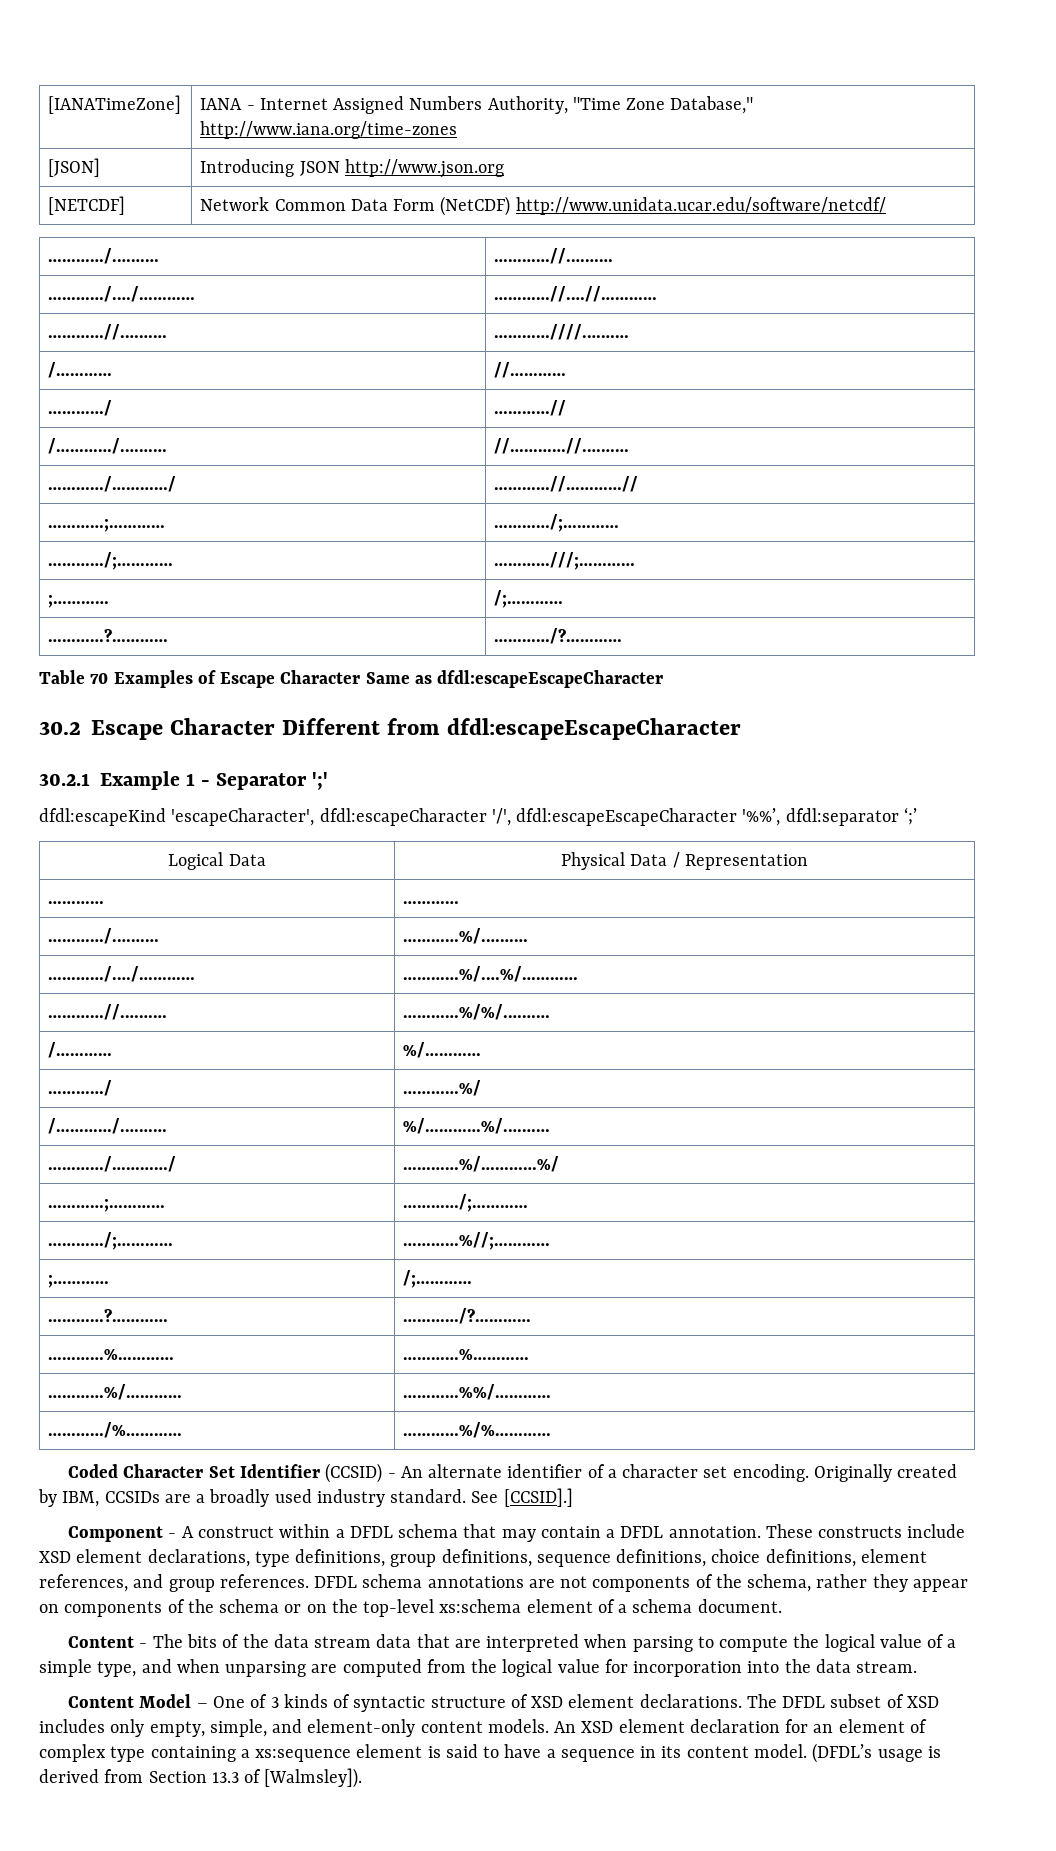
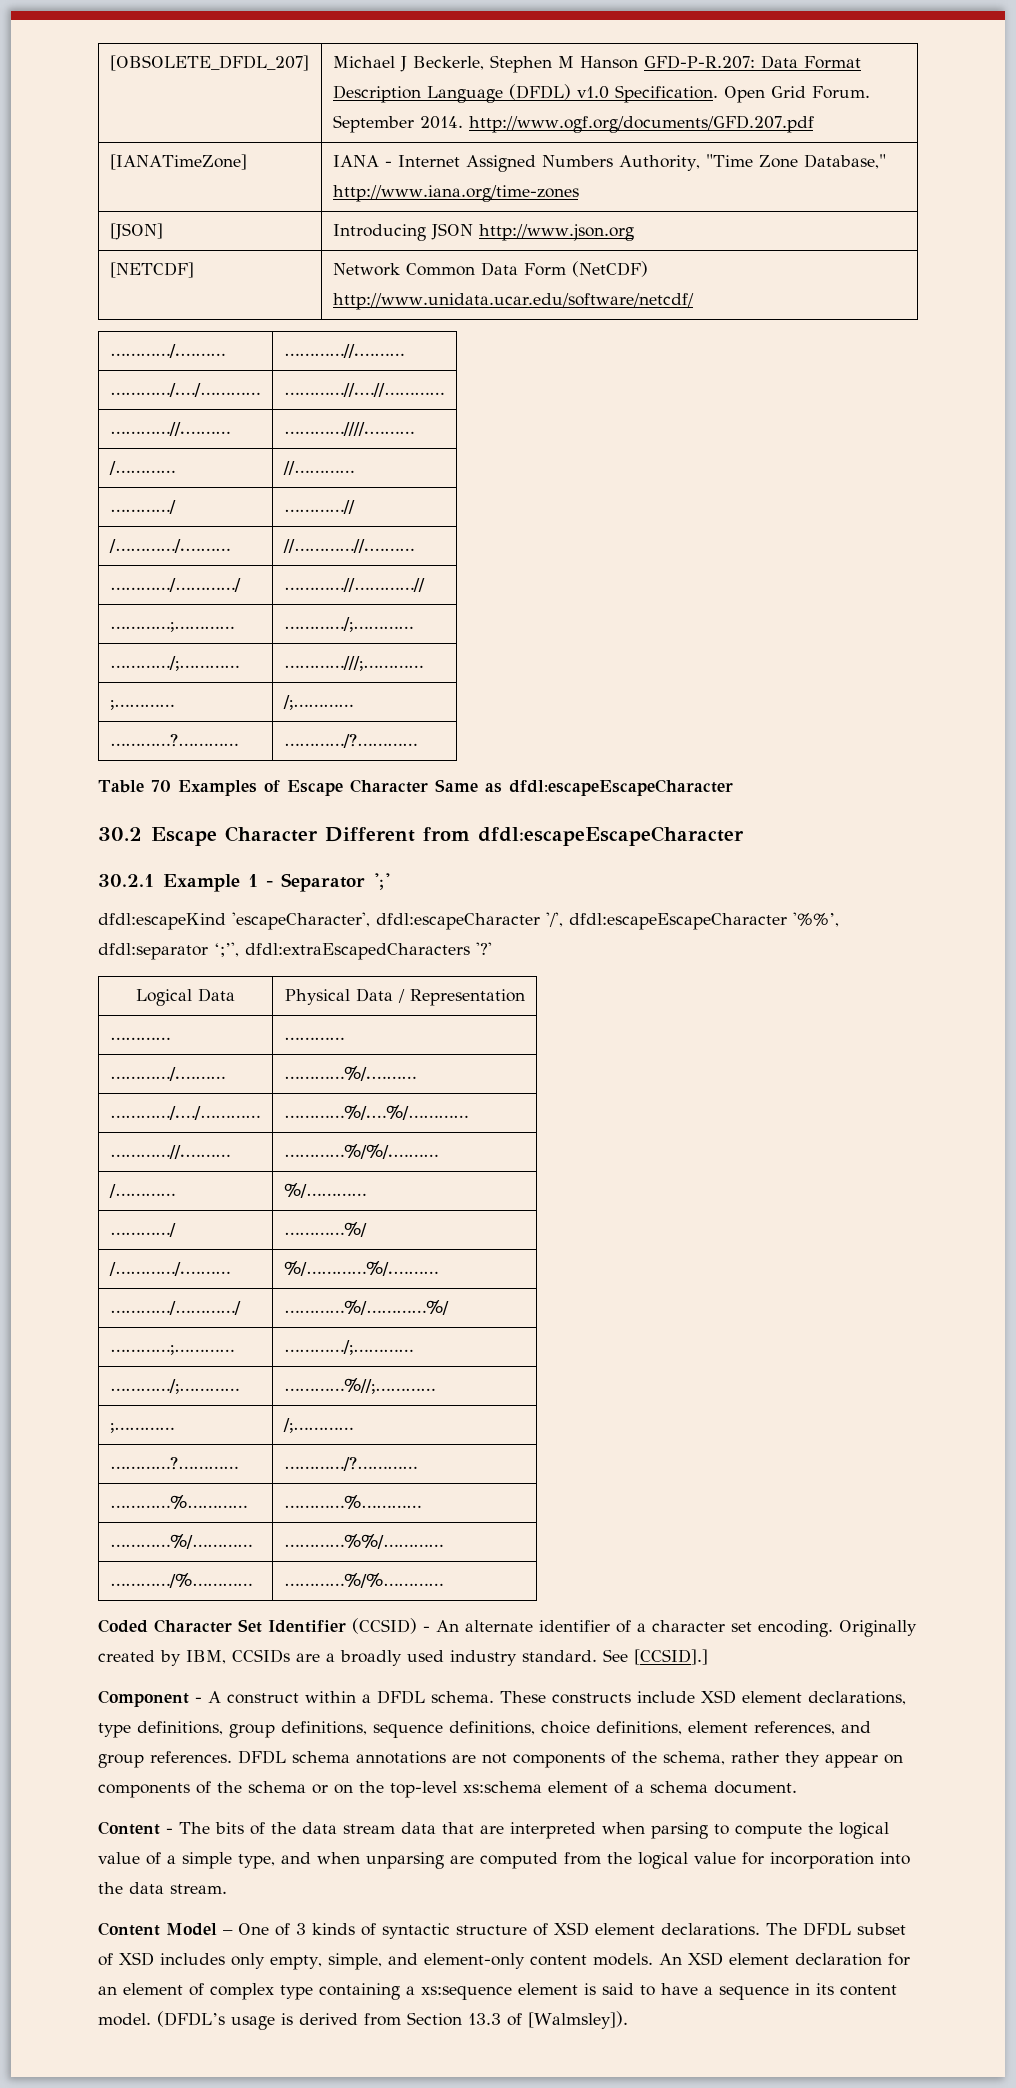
(48, 104) none -> [109,55,309,71] [332,55,861,73] [332,84,870,103] [332,115,814,133] [OBSOLETE_DFDL_207] | Michael J Beckerle, Stephen M Hanson GFD-P-R.207: Data Format Description Language (DFDL) v1.0 Specification. Open Grid Forum. September 2014. http://www.ogf.org/documents/GFD.207.pdf //
[903,807,917,825] ‘;’ -> [214,942,492,960] ‘;’', dfdl:extraEscapedCharacters '?'
[398,1524,761,1542] schema that may contain a DFDL annotation. -> [431,1691,494,1703] schema.

